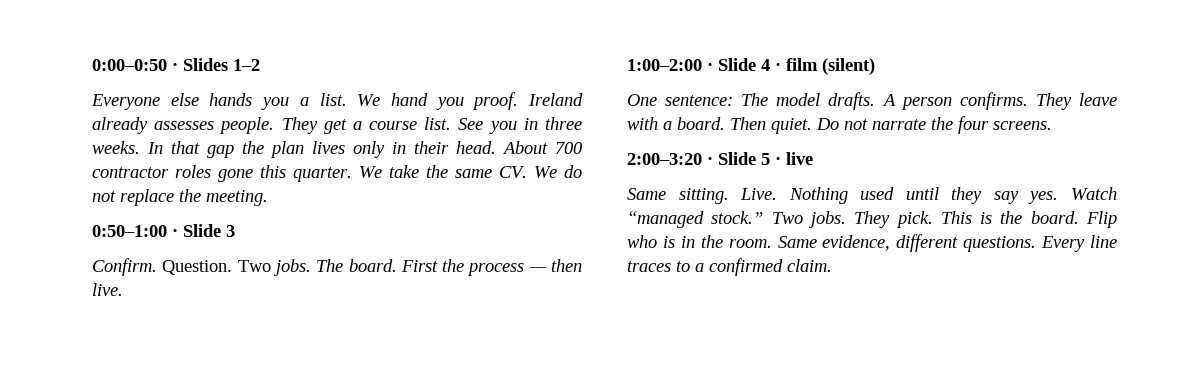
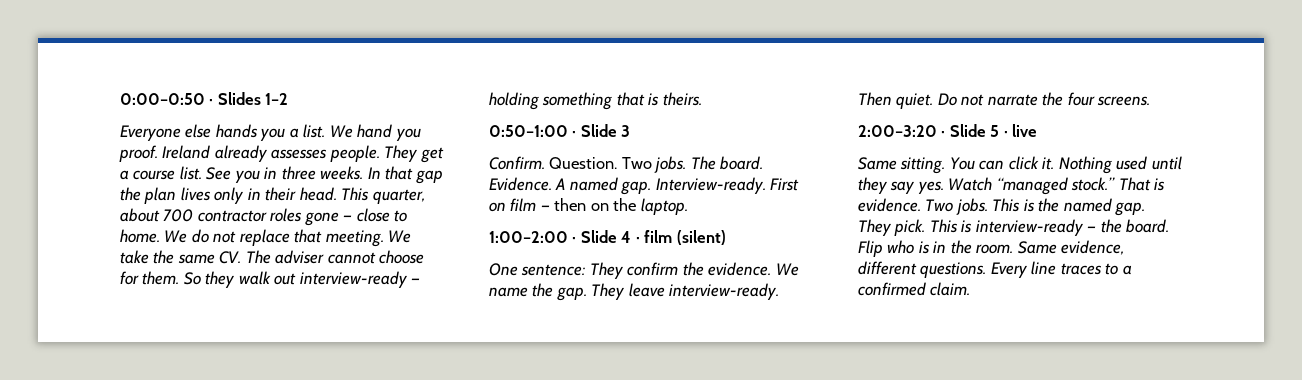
[502,141,548,154] About -> [341,187,426,204] [120,208,160,222] This quarter, about
[260,165,352,182] this quarter. -> [343,208,408,222] [120,229,384,247] — close to home. We do not replace that meeting.
[534,165,582,178] [92,189,268,206] We do not replace the meeting. -> [245,250,425,264] [120,271,421,288] [489,92,702,110] The adviser cannot choose for them. So they walk out interview-ready — holding something that is theirs.
[400,259,583,276] [92,283,123,296] First the process — then live. -> [489,177,800,195] [489,198,688,215] Evidence. A named gap. Interview-ready. First on film — then on the laptop.
[741,92,1117,110] [627,117,725,130] The model drafts. A person confirms. They leave with a board. -> [589,262,799,279] [489,283,780,301] They confirm the evidence. We name the gap. They leave interview-ready.
[740,188,778,200] Live. -> [949,156,1055,170] You can click it.
[771,211,846,228] Two jobs. -> [1118,177,1166,191] [858,198,1146,216] That is evidence. Two jobs. This is the named gap.
(993, 218) none -> [975,219,1097,236] interview-ready —

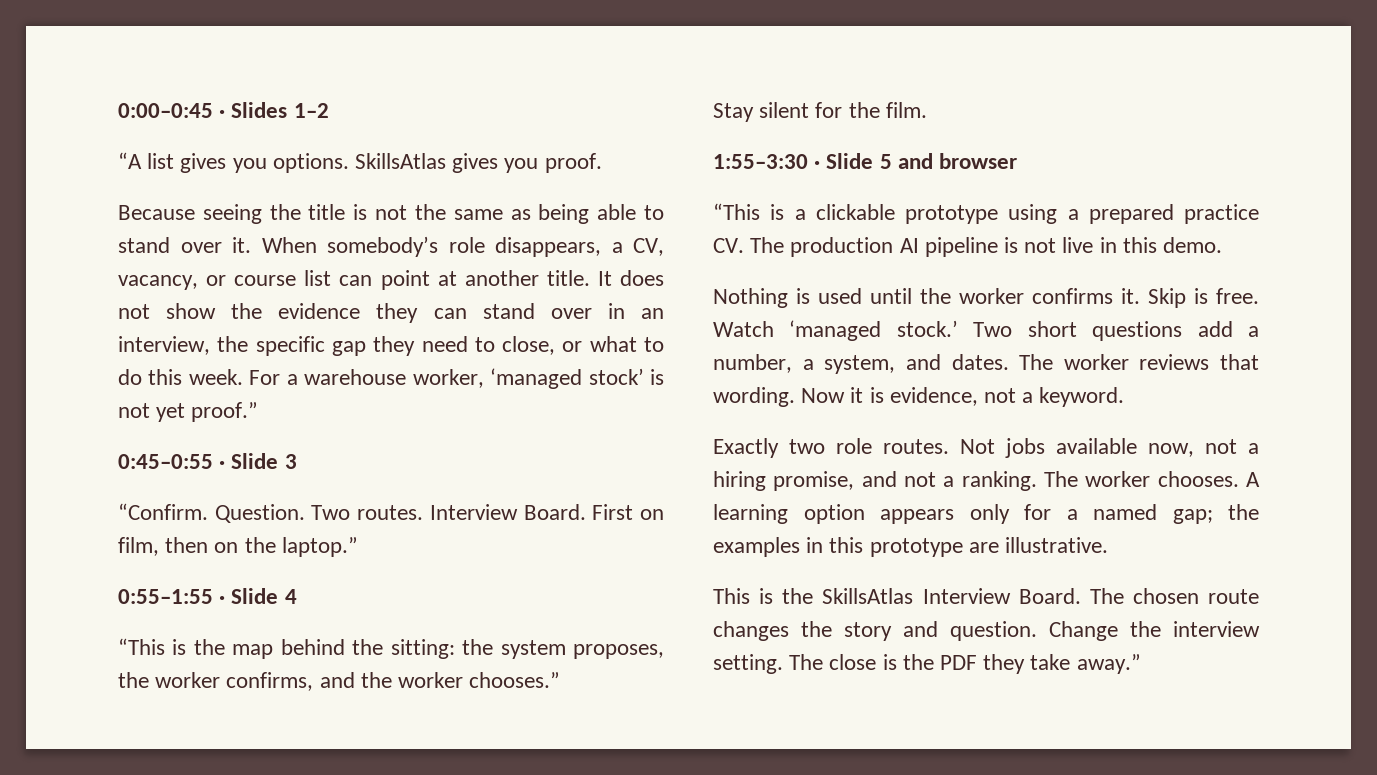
[120,93,205,105] 0:00–0:50 -> [118,103,213,118] 0:00–0:45
[120,124,421,141] [119,145,444,163] [120,166,443,184] [120,187,426,204] [120,208,408,226] [120,229,412,247] [120,250,425,264] [120,271,421,288] [489,92,702,110] [489,125,568,137] Everyone else hands you a list. We hand you proof. Ireland already assesses people. They get a course list. See you in three weeks. In that gap the plan lives only in their head. This quarter, about 700 contractor roles gone — close to home. We do not replace that meeting. We take the same CV. The adviser cannot choose for them. So they walk out interview-ready — holding something that is theirs. // 0:50–1:00 -> [118,152,602,173] [118,204,664,224] [118,236,664,257] [118,270,665,290] [118,303,664,323] [118,336,664,356] [118,368,665,389] [118,402,259,422] [118,454,213,469] “A list gives you options. SkillsAtlas gives you proof. // Because seeing the title is not the same as being able to stand over it. When somebody’s role disappears, a CV, vacancy, or course list can point at another title. It does not show the evidence they can stand over in an interview, the specific gap they need to close, or what to do this week. For a warehouse worker, ‘managed stock’ is not yet proof.” // 0:45–0:55
[489,156,545,170] Confirm. -> [118,503,208,520] “Confirm.
[654,156,764,173] [489,177,800,195] [489,198,550,212] jobs. The board. Evidence. A named gap. Interview-ready. First on film — -> [357,504,664,520] [118,537,159,556] routes. Interview Board. First on film,
[640,198,688,215] [489,231,568,243] laptop. // 1:00–2:00 -> [281,537,358,557] [118,589,213,604] laptop.” // 0:55–1:55
[635,230,726,245] [489,262,799,279] [489,283,780,301] [858,92,1151,109] [858,124,1038,137] [858,156,1182,174] [858,177,1166,195] [858,198,1146,216] [858,219,1170,236] [858,240,1126,257] [858,261,1132,278] [858,282,971,296] · film (silent) // One sentence: They confirm the evidence. We name the gap. They leave interview-ready. Then quiet. Do not narrate the four screens. // 2:00–3:20 · Slide 5 · live // Same sitting. You can click it. Nothing used until they say yes. Watch “managed stock.” That is evidence. Two jobs. This is the named gap. They pick. This is interview-ready — the board. Flip who is in the room. Same evidence, different questions. Every line traces to a confirmed claim. -> [118,638,664,659] [118,672,561,691] [713,102,927,122] [713,153,1018,169] [713,203,1259,224] [713,237,1223,257] [713,288,1259,308] [713,320,1259,341] [713,354,1259,374] [713,387,1125,407] [713,438,1259,458] [713,471,1260,491] [713,504,1259,524] [713,537,1109,557] [713,588,1259,604] [713,621,1260,641] [713,654,1141,674] // “This is the map behind the sitting: the system proposes, the worker confirms, and the worker chooses.” // Stay silent for the film. // 1:55–3:30 · Slide 5 and browser // “This is a clickable prototype using a prepared practice CV. The production AI pipeline is not live in this demo. // Nothing is used until the worker confirms it. Skip is free. Watch ‘managed stock.’ Two short questions add a number, a system, and dates. The worker reviews that wording. Now it is evidence, not a keyword. // Exactly two role routes. Not jobs available now, not a hiring promise, and not a ranking. The worker chooses. A learning option appears only for a named gap; the examples in this prototype are illustrative. // This is the SkillsAtlas Interview Board. The chosen route changes the story and question. Change the interview setting. The close is the PDF they take away.”

